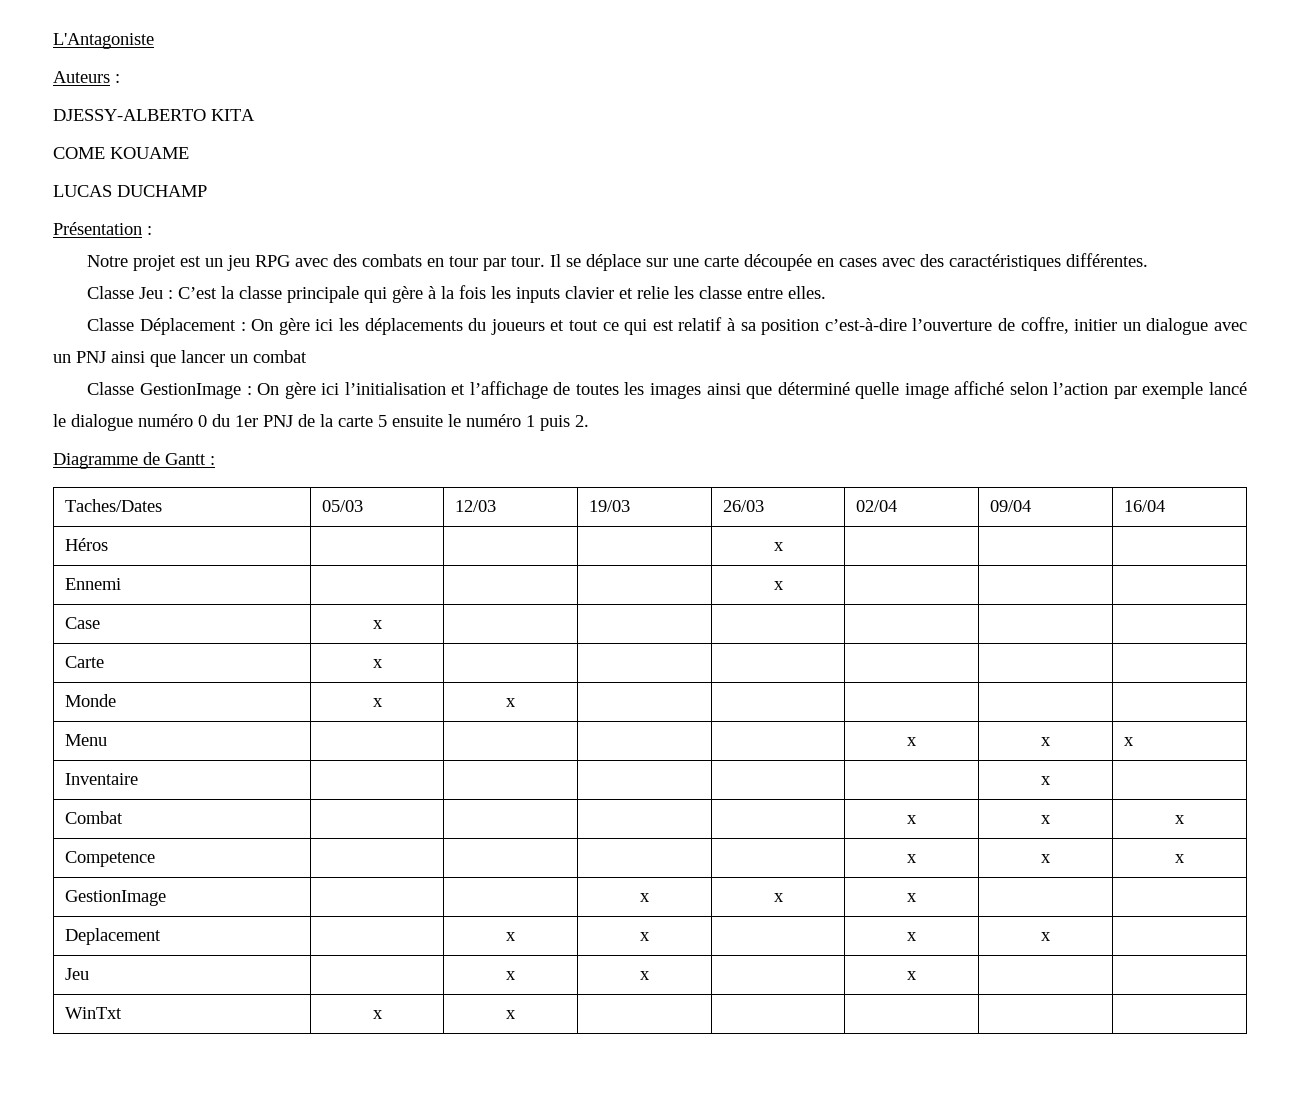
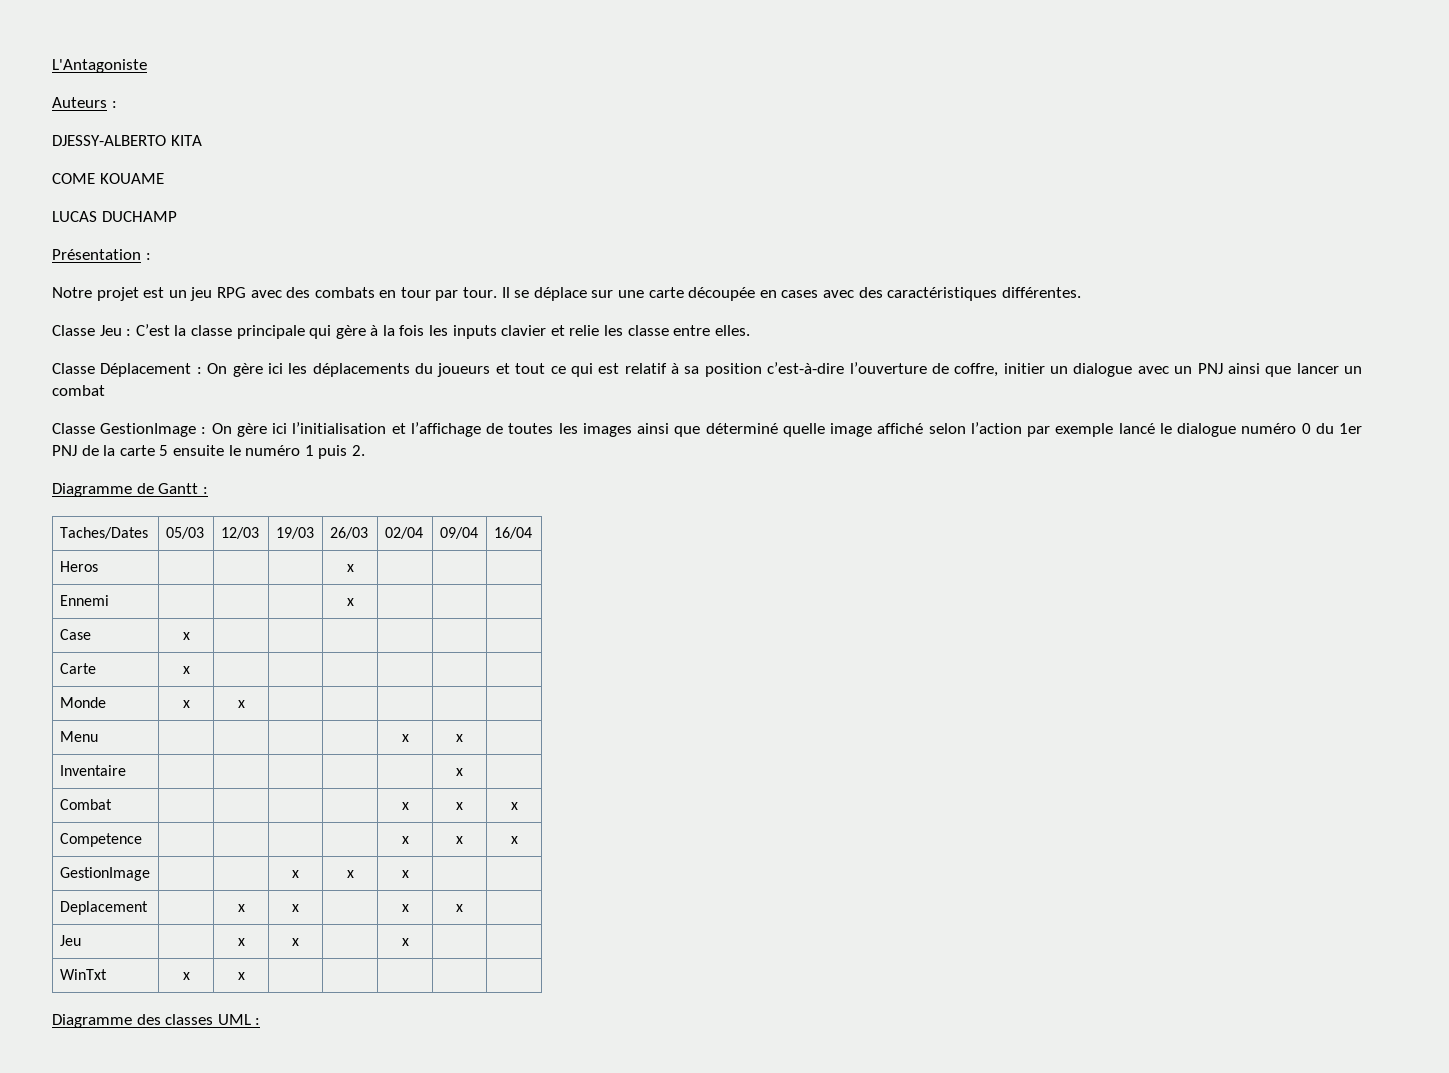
[64,538,108,551] Héros -> [59,561,98,572] Heros
[1123,737,1134,746] x -> (463, 738) none
(516, 1014) none -> [52,1014,261,1028] // Diagramme des classes UML :

